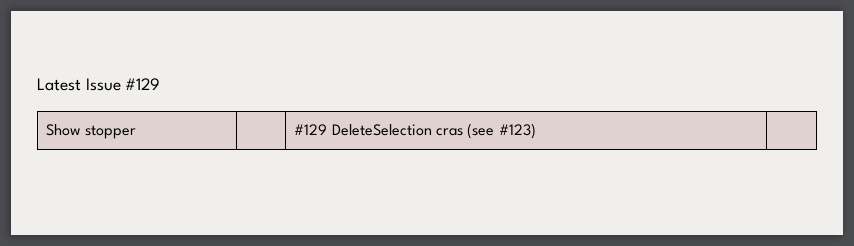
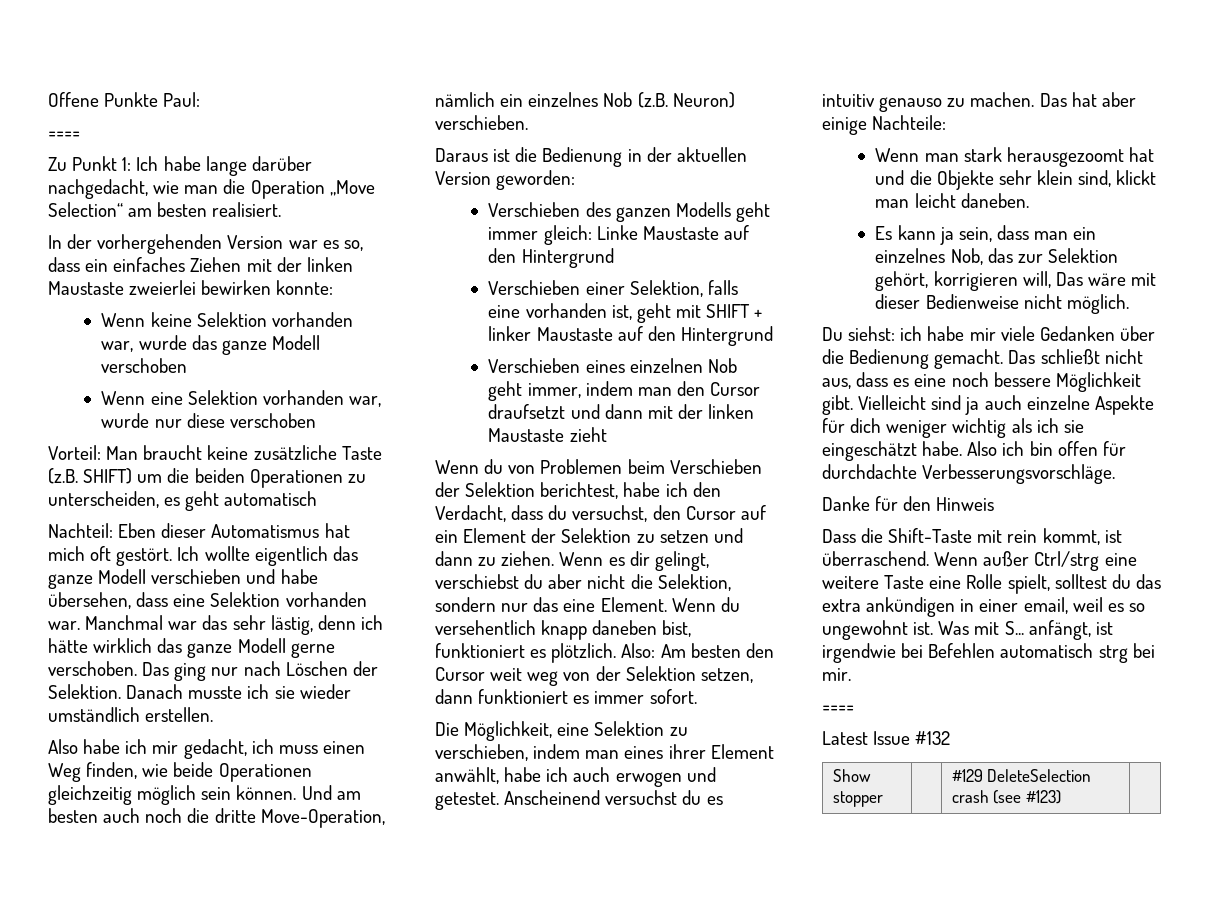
(37, 84) none -> [48,92,201,107] [48,131,80,139] [48,156,312,176] [48,179,375,199] [48,202,282,217] [48,234,363,254] [48,257,353,272] [48,280,334,295] [101,312,353,327] [101,335,320,355] [101,358,188,373] [101,390,381,407] [101,413,316,428] [48,445,382,460] [48,468,366,488] [48,491,318,511] [48,523,350,538] [48,546,358,566] [48,569,318,589] [48,592,367,609] [48,615,383,635] [48,638,335,658] [48,661,378,681] [48,684,351,699] [48,707,214,722] [48,739,365,759] [48,762,312,782] [48,785,361,805] [48,808,385,828] [435,92,735,108] [435,115,528,130] [435,147,747,167] [435,170,576,190] [488,202,770,222] [488,225,749,245] [488,248,614,268] [488,280,738,297] [488,303,763,323] [488,326,773,346] [488,358,737,373] [488,381,761,401] [488,404,755,419] [488,427,607,442] [435,459,762,474] [435,482,721,499] [435,505,766,522] [435,528,743,543] [435,551,709,571] [435,574,731,591] [435,597,740,612] [435,620,692,640] [435,643,774,663] [435,666,753,686] [435,689,697,704] [435,721,688,741] [435,744,774,761] [435,767,716,787] [435,790,723,810] [822,92,1136,112] [822,115,947,135] [875,147,1154,167] [875,170,1157,190] [875,193,1029,208] [875,225,1097,245] [875,248,1118,265] [875,271,1157,291] [875,294,1129,314] [822,326,1155,341] [822,349,1143,369] [822,372,1141,392] [822,395,1154,415] [822,418,1084,438] [822,441,1126,461] [822,464,1116,484] [822,496,995,511] [822,528,1122,545] [822,551,1137,571] [822,574,1161,594] [822,597,1145,617] [822,620,1113,640] [822,643,1155,663] [822,668,851,681] [822,705,854,713] Offene Punkte Paul: // ==== // Zu Punkt 1: Ich habe lange darüber nachgedacht, wie man die Operation „Move Selection“ am besten realisiert. // In der vorhergehenden Version war es so, dass ein einfaches Ziehen mit der linken Maustaste zweierlei bewirken konnte: // Wenn keine Selektion vorhanden war, wurde das ganze Modell verschoben // Wenn eine Selektion vorhanden war, wurde nur diese verschoben // Vorteil: Man braucht keine zusätzliche Taste (z.B. SHIFT) um die beiden Operationen zu unterscheiden, es geht automatisch // Nachteil: Eben dieser Automatismus hat mich oft gestört. Ich wollte eigentlich das ganze Modell verschieben und habe übersehen, dass eine Selektion vorhanden war. Manchmal war das sehr lästig, denn ich hätte wirklich das ganze Modell gerne verschoben. Das ging nur nach Löschen der Selektion. Danach musste ich sie wieder umständlich erstellen. // Also habe ich mir gedacht, ich muss einen Weg finden, wie beide Operationen gleichzeitig möglich sein können. Und am besten auch noch die dritte Move-Operation, nämlich ein einzelnes Nob (z.B. Neuron) verschieben. // Daraus ist die Bedienung in der aktuellen Version geworden: // Verschieben des ganzen Modells geht immer gleich: Linke Maustaste auf den Hintergrund // Verschieben einer Selektion, falls eine vorhanden ist, geht mit SHIFT + linker Maustaste auf den Hintergrund // Verschieben eines einzelnen Nob geht immer, indem man den Cursor draufsetzt und dann mit der linken Maustaste zieht // Wenn du von Problemen beim Verschieben der Selektion berichtest, habe ich den Verdacht, dass du versuchst, den Cursor auf ein Element der Selektion zu setzen und dann zu ziehen. Wenn es dir gelingt, verschiebst du aber nicht die Selektion, sondern nur das eine Element. Wenn du versehentlich knapp daneben bist, funktioniert es plötzlich. Also: Am besten den Cursor weit weg von der Selektion setzen, dann funktioniert es immer sofort. // Die Möglichkeit, eine Selektion zu verschieben, indem man eines ihrer Element anwählt, habe ich auch erwogen und getestet. Anscheinend versuchst du es intuitiv genauso zu machen. Das hat aber einige Nachteile: // Wenn man stark herausgezoomt hat und die Objekte sehr klein sind, klickt man leicht daneben. // Es kann ja sein, dass man ein einzelnes Nob, das zur Selektion gehört, korrigieren will, Das wäre mit dieser Bedienweise nicht möglich. // Du siehst: ich habe mir viele Gedanken über die Bedienung gemacht. Das schließt nicht aus, dass es eine noch bessere Möglichkeit gibt. Vielleicht sind ja auch einzelne Aspekte für dich weniger wichtig als ich sie eingeschätzt habe. Also ich bin offen für durchdachte Verbesserungsvorschläge. // Danke für den Hinweis // Dass die Shift-Taste mit rein kommt, ist überraschend. Wenn außer Ctrl/strg eine weitere Taste eine Rolle spielt, solltest du das extra ankündigen in einer email, weil es so ungewohnt ist. Was mit S... anfängt, ist irgendwie bei Befehlen automatisch strg bei mir. // ==== //
[125,78,161,90] #129 -> [915,731,951,745] #132
[435,128,463,136] cras -> [951,790,989,803] crash

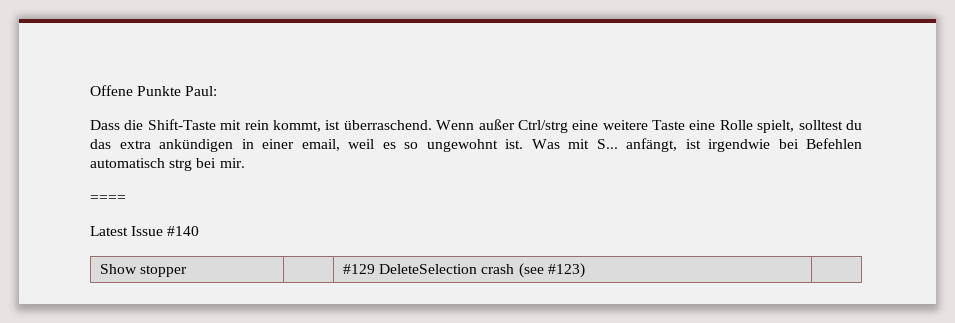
[48,131,80,139] [48,156,312,176] [48,179,375,199] [48,202,282,217] [48,234,363,254] [48,257,353,272] [48,280,334,295] [101,312,353,327] [101,335,320,355] [101,358,188,373] [101,390,381,407] [101,413,316,428] [48,445,382,460] [48,468,366,488] [48,491,318,511] [48,523,350,538] [48,546,358,566] [48,569,318,589] [48,592,367,609] [48,615,383,635] [48,638,335,658] [48,661,378,681] [48,684,351,699] [48,707,214,722] [48,739,365,759] [48,762,312,782] [48,785,361,805] [48,808,385,828] [435,92,735,108] [435,115,528,130] [435,147,747,167] [435,170,576,190] [488,202,770,222] [488,225,749,245] [488,248,614,268] [488,280,738,297] [488,303,763,323] [488,326,773,346] [488,358,737,373] [488,381,761,401] [488,404,755,419] [488,427,607,442] [435,459,762,474] [435,482,721,499] [435,505,766,522] [435,528,743,543] [435,551,709,571] [435,574,731,591] [435,597,740,612] [435,620,692,640] [435,643,774,663] [435,666,753,686] [435,689,697,704] [435,721,688,741] [435,744,774,761] [435,767,716,787] [435,790,723,810] [822,92,1136,112] [822,115,947,135] [875,147,1154,167] [875,170,1157,190] [875,193,1029,208] [875,225,1097,245] [875,248,1118,265] [875,271,1157,291] [875,294,1129,314] [822,326,1155,341] [822,349,1143,369] [822,372,1141,392] [822,395,1154,415] [822,418,1084,438] [822,441,1126,461] [822,464,1116,484] [822,496,995,511] // ==== // Zu Punkt 1: Ich habe lange darüber nachgedacht, wie man die Operation „Move Selection“ am besten realisiert. // In der vorhergehenden Version war es so, dass ein einfaches Ziehen mit der linken Maustaste zweierlei bewirken konnte: // Wenn keine Selektion vorhanden war, wurde das ganze Modell verschoben // Wenn eine Selektion vorhanden war, wurde nur diese verschoben // Vorteil: Man braucht keine zusätzliche Taste (z.B. SHIFT) um die beiden Operationen zu unterscheiden, es geht automatisch // Nachteil: Eben dieser Automatismus hat mich oft gestört. Ich wollte eigentlich das ganze Modell verschieben und habe übersehen, dass eine Selektion vorhanden war. Manchmal war das sehr lästig, denn ich hätte wirklich das ganze Modell gerne verschoben. Das ging nur nach Löschen der Selektion. Danach musste ich sie wieder umständlich erstellen. // Also habe ich mir gedacht, ich muss einen Weg finden, wie beide Operationen gleichzeitig möglich sein können. Und am besten auch noch die dritte Move-Operation, nämlich ein einzelnes Nob (z.B. Neuron) verschieben. // Daraus ist die Bedienung in der aktuellen Version geworden: // Verschieben des ganzen Modells geht immer gleich: Linke Maustaste auf den Hintergrund // Verschieben einer Selektion, falls eine vorhanden ist, geht mit SHIFT + linker Maustaste auf den Hintergrund // Verschieben eines einzelnen Nob geht immer, indem man den Cursor draufsetzt und dann mit der linken Maustaste zieht // Wenn du von Problemen beim Verschieben der Selektion berichtest, habe ich den Verdacht, dass du versuchst, den Cursor auf ein Element der Selektion zu setzen und dann zu ziehen. Wenn es dir gelingt, verschiebst du aber nicht die Selektion, sondern nur das eine Element. Wenn du versehentlich knapp daneben bist, funktioniert es plötzlich. Also: Am besten den Cursor weit weg von der Selektion setzen, dann funktioniert es immer sofort. // Die Möglichkeit, eine Selektion zu verschieben, indem man eines ihrer Element anwählt, habe ich auch erwogen und getestet. Anscheinend versuchst du es intuitiv genauso zu machen. Das hat aber einige Nachteile: // Wenn man stark herausgezoomt hat und die Objekte sehr klein sind, klickt man leicht daneben. // Es kann ja sein, dass man ein einzelnes Nob, das zur Selektion gehört, korrigieren will, Das wäre mit dieser Bedienweise nicht möglich. // Du siehst: ich habe mir viele Gedanken über die Bedienung gemacht. Das schließt nicht aus, dass es eine noch bessere Möglichkeit gibt. Vielleicht sind ja auch einzelne Aspekte für dich weniger wichtig als ich sie eingeschätzt habe. Also ich bin offen für durchdachte Verbesserungsvorschläge. // Danke für den Hinweis -> (218, 91) none
[915,731,951,745] #132 -> [167,226,200,236] #140

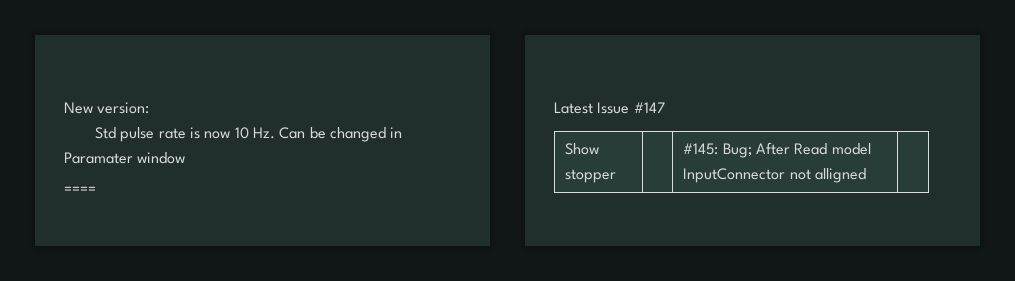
[90,85,218,96] [90,119,863,133] [90,138,862,152] [90,158,245,171] Offene Punkte Paul: // Dass die Shift-Taste mit rein kommt, ist überraschend. Wenn außer Ctrl/strg eine weitere Taste eine Rolle spielt, solltest du das extra ankündigen in einer email, weil es so ungewohnt ist. Was mit S... anfängt, ist irgendwie bei Befehlen automatisch strg bei mir. -> [64,102,150,114] [95,127,403,142] [64,152,186,164] New version: // Std pulse rate is now 10 Hz. Can be changed in Paramater window
[167,226,200,236] #140 -> [633,102,665,113] #147
[343,263,585,278] #129 DeleteSelection crash (see #123) -> [683,142,871,158] [683,168,866,183] #145: Bug; After Read model InputConnector not alligned

